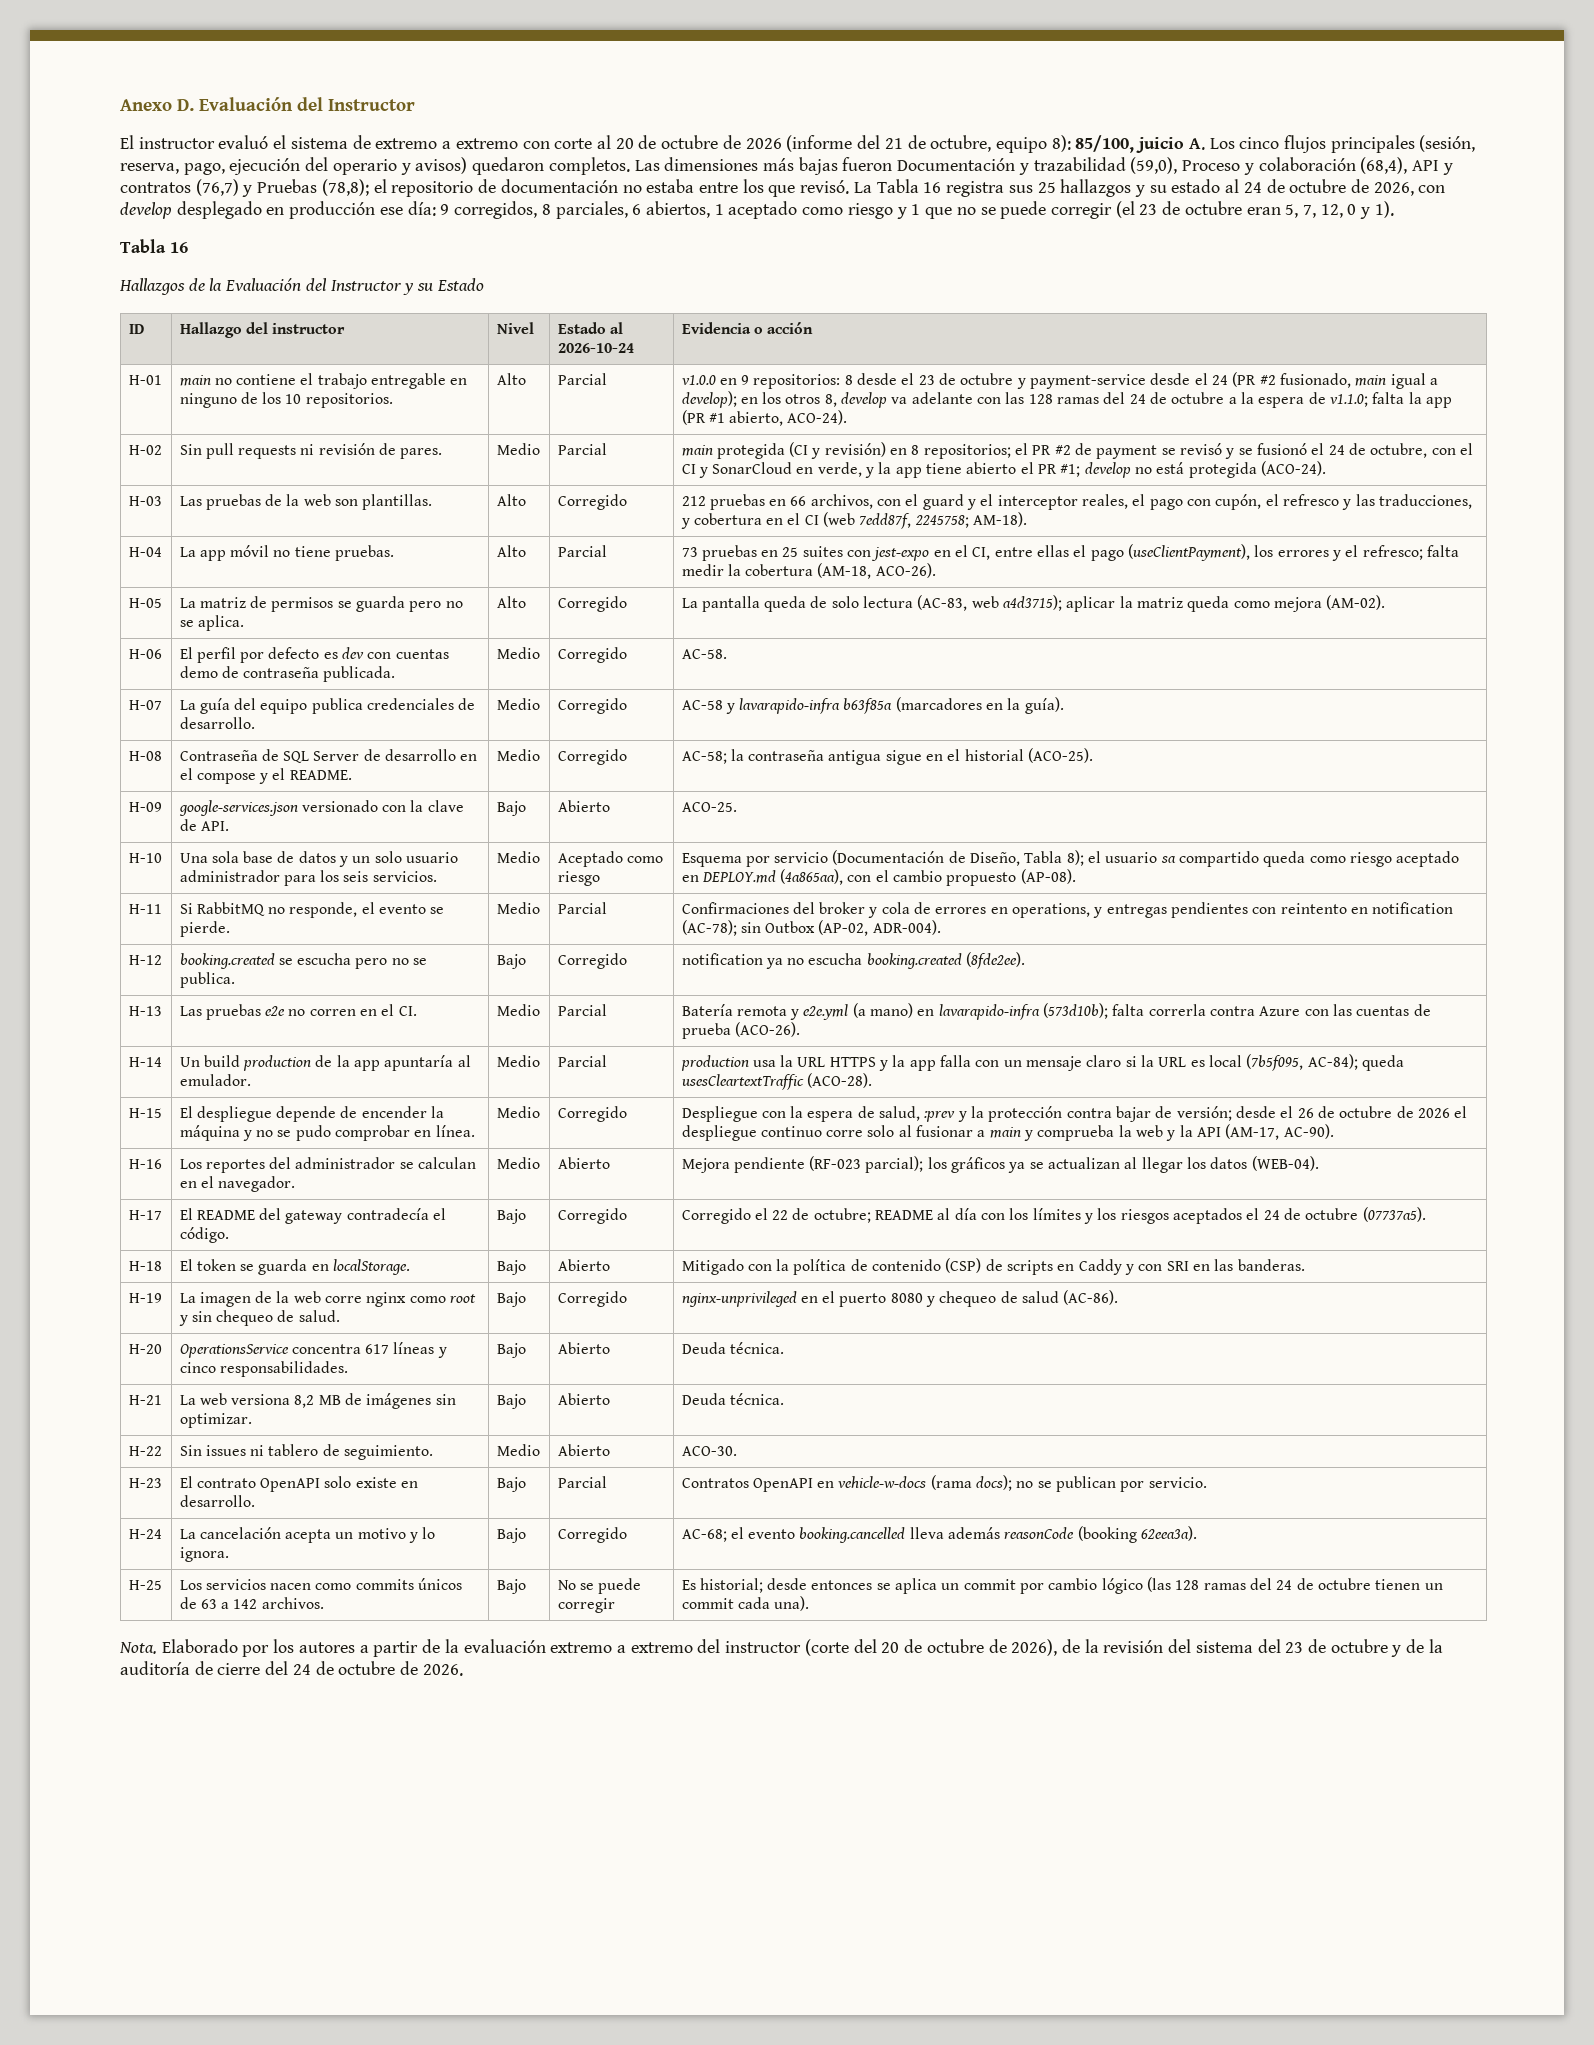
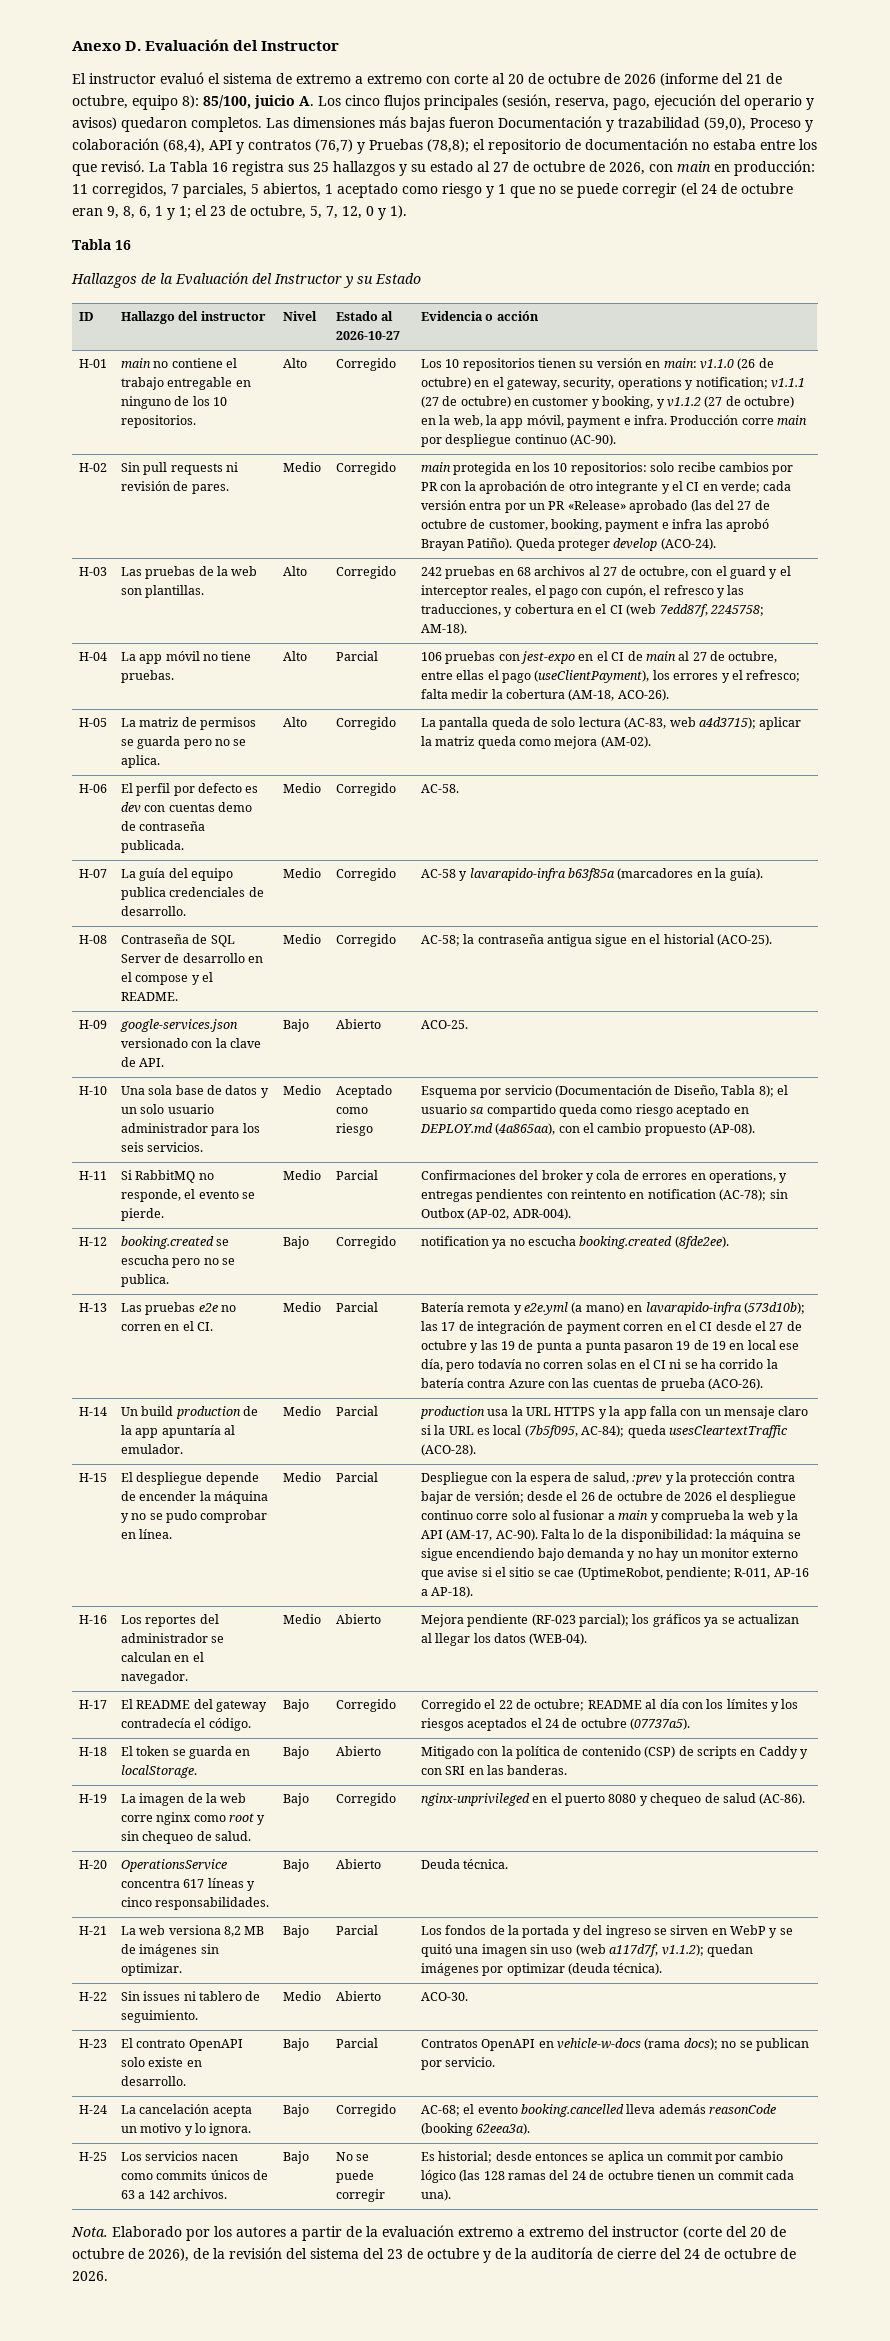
[1243,182,1262,193] 24 -> [493,162,509,172] 27
[120,201,642,219] develop desplegado en producción ese día: 9 corregidos, 8 parciales, 6 -> [677,160,815,176] [72,183,259,198] main en producción: 11 corregidos, 7 parciales, 5
[1139,204,1158,215] 23 -> [701,184,717,194] 24
(1281, 211) none -> [107,205,306,220] 9, 8, 6, 1 y 1; el 23 de octubre,
[557,343,634,353] 2026-10-24 -> [335,331,400,340] 2026-10-27
[557,373,607,385] [681,372,1438,389] [681,391,1452,408] [681,410,848,426] Parcial | v1.0.0 en 9 repositorios: 8 desde el 23 de octubre y payment-service desde el 24 (PR #2 fusionado, main igual a develop); en los otros 8, develop va adelante con las 128 ramas del 24 de octubre a la espera de v1.1.0; falta la app (PR #1 abierto, ACO-24). -> [335,358,396,371] [420,358,774,371] [420,377,805,390] [420,396,795,409] [420,415,808,428] [420,434,617,447] Corregido | Los 10 repositorios tienen su versión en main: v1.1.0 (26 de octubre) en el gateway, security, operations y notification; v1.1.1 (27 de octubre) en customer y booking, y v1.1.2 (27 de octubre) en la web, la app móvil, payment e infra. Producción corre main por despliegue continuo (AC-90).
[557,443,607,455] Parcial -> [335,462,396,475] Corregido
[789,442,1473,459] [681,462,1257,478] (CI y revisión) en 8 repositorios; el PR #2 de payment se revisó y se fusionó el 24 de octubre, con el CI y SonarCloud en verde, y la app tiene abierto el PR #1; develop no está protegida -> [514,462,794,475] [420,481,792,494] [420,500,770,513] [420,519,769,532] [420,538,658,551] en los 10 repositorios: solo recibe cambios por PR con la aprobación de otro integrante y el CI en verde; cada versión entra por un PR «Release» aprobado (las del 27 de octubre de customer, booking, payment e infra las aprobó Brayan Patiño). Queda proteger develop
[681,494,873,510] 212 pruebas en 66 archivos, -> [420,566,688,579] 242 pruebas en 68 archivos al 27 de octubre,
[681,545,991,561] 73 pruebas en 25 suites con jest-expo en el CI, -> [420,651,778,664] 106 pruebas con jest-expo en el CI de main al 27 de octubre,
[1112,1004,1206,1016] falta correrla -> [420,1321,802,1334] [420,1340,800,1353] [420,1359,778,1372] [420,1378,464,1388] las 17 de integración de payment corren en el CI desde el 27 de octubre y las 19 de punta a punta pasaron 19 de 19 en local ese día, pero todavía no corren solas en el CI ni se ha corrido la batería
[557,1106,627,1122] Corregido -> [335,1472,378,1482] Parcial
(1334, 1131) none -> [541,1529,801,1542] [420,1548,799,1561] [420,1567,809,1580] [420,1586,474,1598] Falta lo de la disponibilidad: la máquina se sigue encendiendo bajo demanda y no hay un monitor externo que avise si el sitio se cae (UptimeRobot, pendiente; R-011, AP-16 a AP-18).
[557,1393,610,1405] [681,1393,784,1405] Abierto | Deuda técnica. -> [335,1925,378,1935] [420,1925,793,1938] [420,1944,753,1957] [420,1963,663,1976] Parcial | Los fondos de la portada y del ingreso se sirven en WebP y se quitó una imagen sin uso (web a117d7f, v1.1.2); quedan imágenes por optimizar (deuda técnica).

